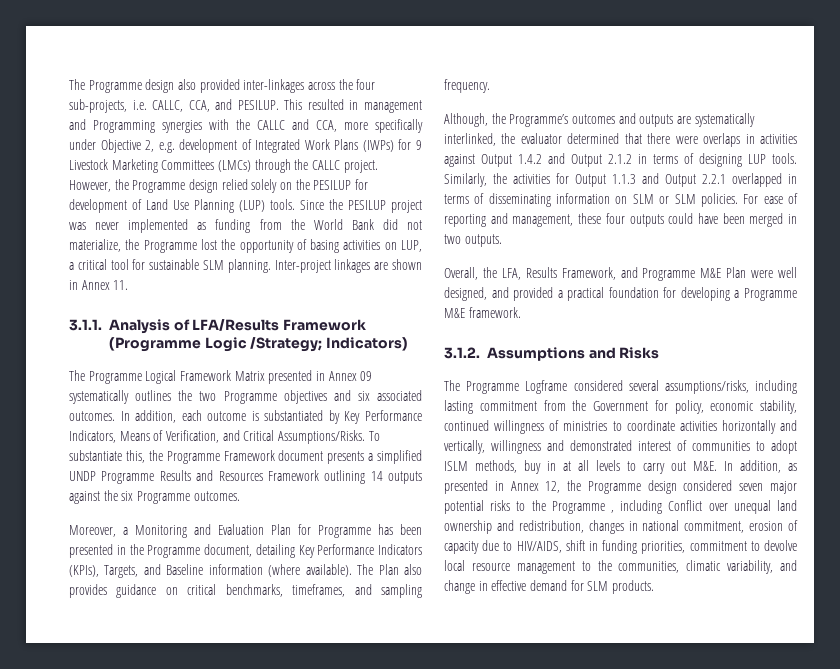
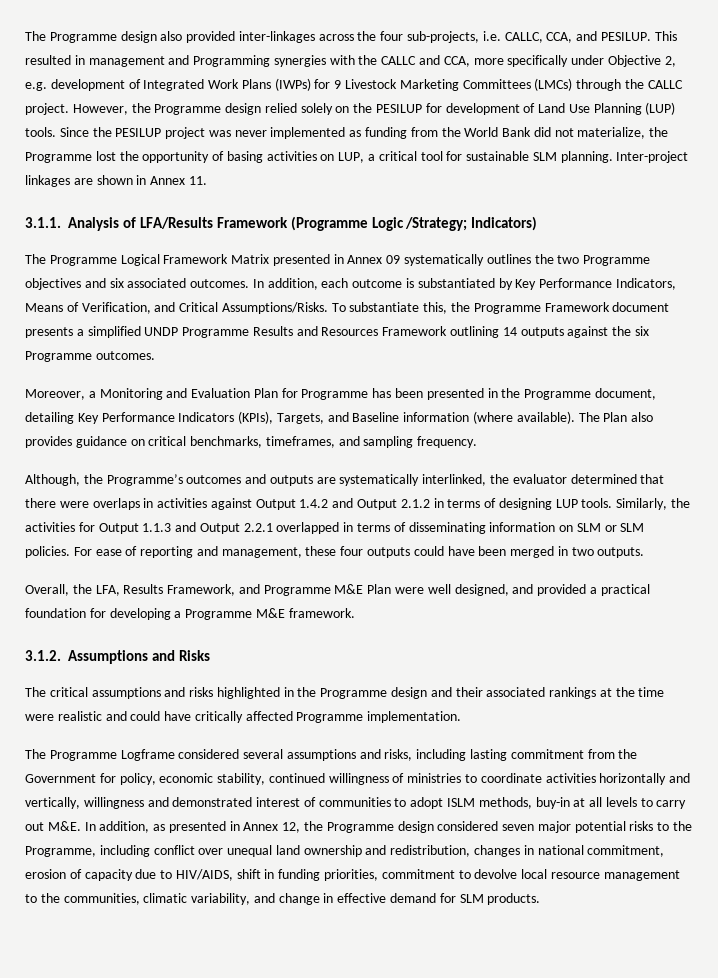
(660, 353) none -> [25,687,665,699] [25,711,462,723] // The critical assumptions and risks highlighted in the Programme design and their associated rankings at the time were realistic and could have critically affected Programme implementation.
[664,380,749,394] assumptions/risks, -> [286,749,413,761] assumptions and risks,
[524,460,556,474] buy in -> [535,797,570,809] buy-in
[551,500,703,514] Programme , including Conflict -> [25,845,195,857] Programme, including conflict

